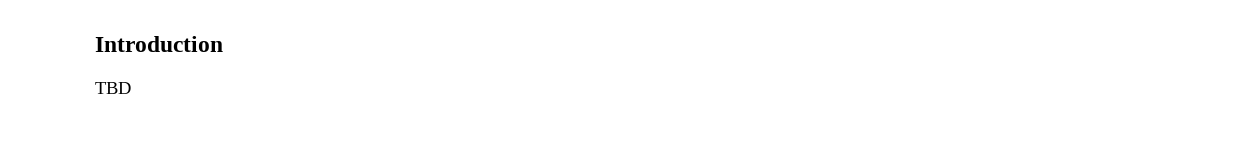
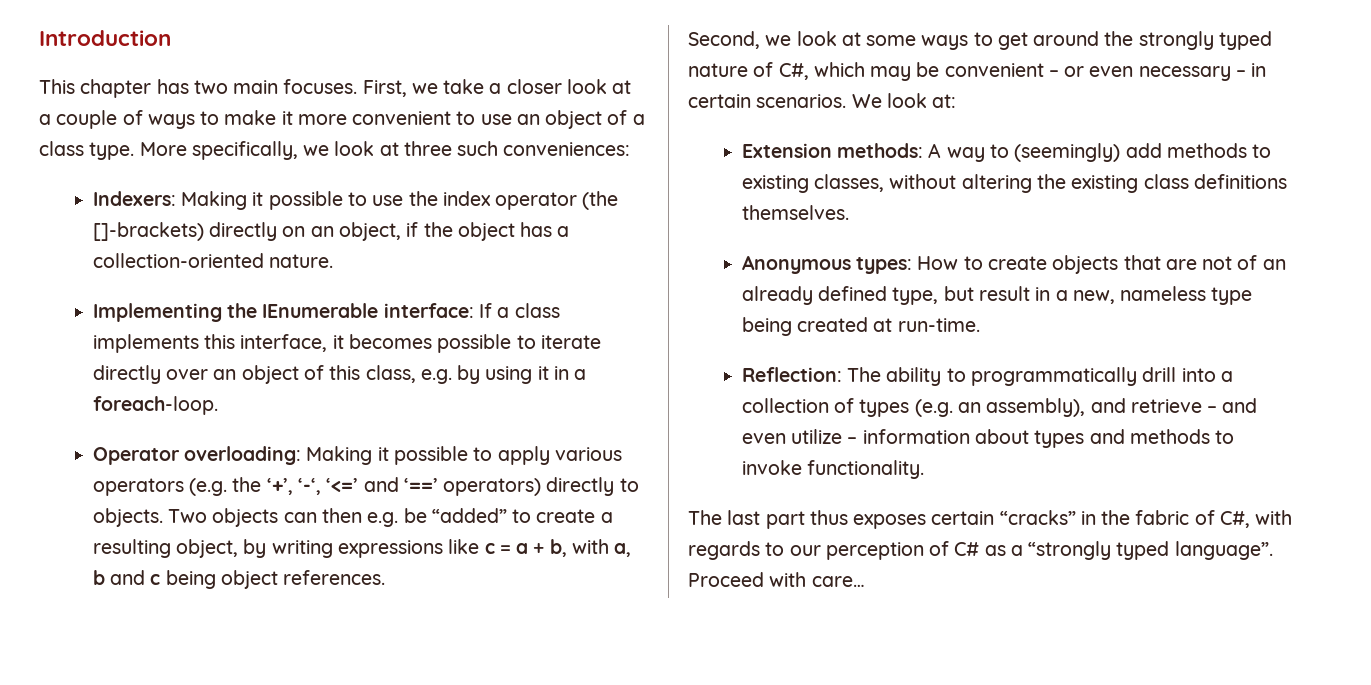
[95,82,131,94] TBD -> [39,79,632,98] [39,110,645,129] [39,141,631,160] [92,191,619,210] [92,222,570,241] [92,253,334,268] [92,303,560,322] [92,334,601,353] [92,365,587,384] [92,396,218,415] [92,446,622,465] [92,477,639,496] [92,508,613,527] [92,539,632,558] [92,570,386,589] [688,31,1272,50] [688,62,1267,81] [688,93,957,108] [741,143,1272,162] [741,174,1287,193] [741,205,849,220] [741,255,1286,274] [741,286,1253,305] [741,317,980,336] [741,367,1233,386] [741,398,1258,417] [741,429,1235,448] [741,460,925,479] [688,510,1293,529] [688,541,1273,560] [688,572,865,587] This chapter has two main focuses. First, we take a closer look at a couple of ways to make it more convenient to use an object of a class type. More specifically, we look at three such conveniences: // Indexers: Making it possible to use the index operator (the []-brackets) directly on an object, if the object has a collection-oriented nature. // Implementing the IEnumerable interface: If a class implements this interface, it becomes possible to iterate directly over an object of this class, e.g. by using it in a foreach-loop. // Operator overloading: Making it possible to apply various operators (e.g. the ‘+’, ‘-‘, ‘<=’ and ‘==’ operators) directly to objects. Two objects can then e.g. be “added” to create a resulting object, by writing expressions like c = a + b, with a, b and c being object references. // Second, we look at some ways to get around the strongly typed nature of C#, which may be convenient – or even necessary – in certain scenarios. We look at: // Extension methods: A way to (seemingly) add methods to existing classes, without altering the existing class definitions themselves. // Anonymous types: How to create objects that are not of an already defined type, but result in a new, nameless type being created at run-time. // Reflection: The ability to programmatically drill into a collection of types (e.g. an assembly), and retrieve – and even utilize – information about types and methods to invoke functionality. // The last part thus exposes certain “cracks” in the fabric of C#, with regards to our perception of C# as a “strongly typed language”. Proceed with care…

